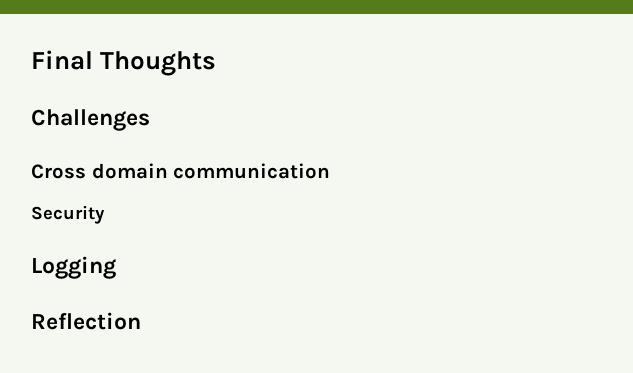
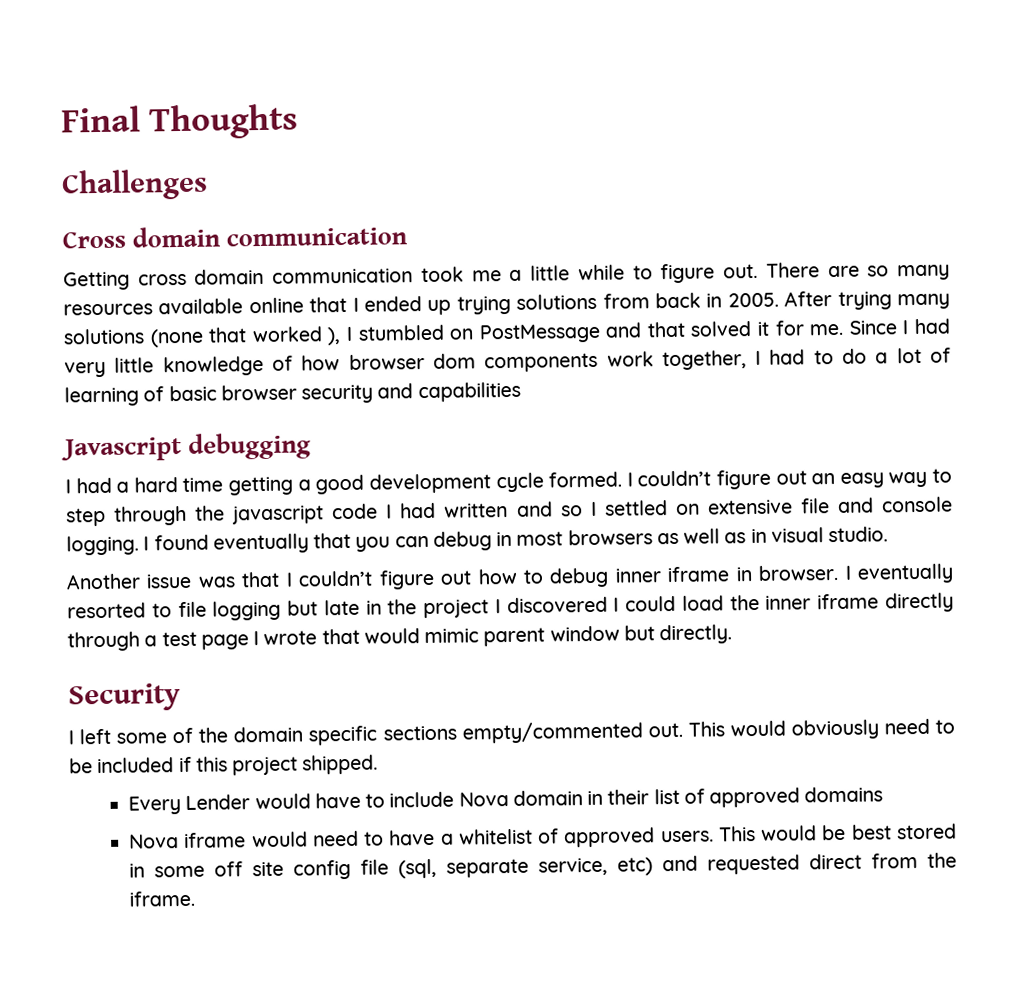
[31,205,105,224] [31,256,116,279] [31,312,141,330] Security // Logging // Reflection -> [63,262,951,291] [63,291,950,316] [63,318,951,348] [64,347,951,378] [64,381,521,407] [61,432,312,462] [65,468,952,496] [66,496,953,527] [66,526,889,556] [66,563,954,590] [67,592,954,621] [67,624,733,652] [68,683,181,712] [68,718,955,746] [69,754,379,776] [128,786,884,815] [129,823,958,849] [129,852,958,880] [129,890,196,907] Getting cross domain communication took me a little while to figure out. There are so many resources available online that I ended up trying solutions from back in 2005. After trying many solutions (none that worked ), I stumbled on PostMessage and that solved it for me. Since I had very little knowledge of how browser dom components work together, I had to do a lot of learning of basic browser security and capabilities // Javascript debugging // I had a hard time getting a good development cycle formed. I couldn’t figure out an easy way to step through the javascript code I had written and so I settled on extensive file and console logging. I found eventually that you can debug in most browsers as well as in visual studio. // Another issue was that I couldn’t figure out how to debug inner iframe in browser. I eventually resorted to file logging but late in the project I discovered I could load the inner iframe directly through a test page I wrote that would mimic parent window but directly. // Security // I left some of the domain specific sections empty/commented out. This would obviously need to be included if this project shipped. // Every Lender would have to include Nova domain in their list of approved domains // Nova iframe would need to have a whitelist of approved users. This would be best stored in some off site config file (sql, separate service, etc) and requested direct from the iframe.

